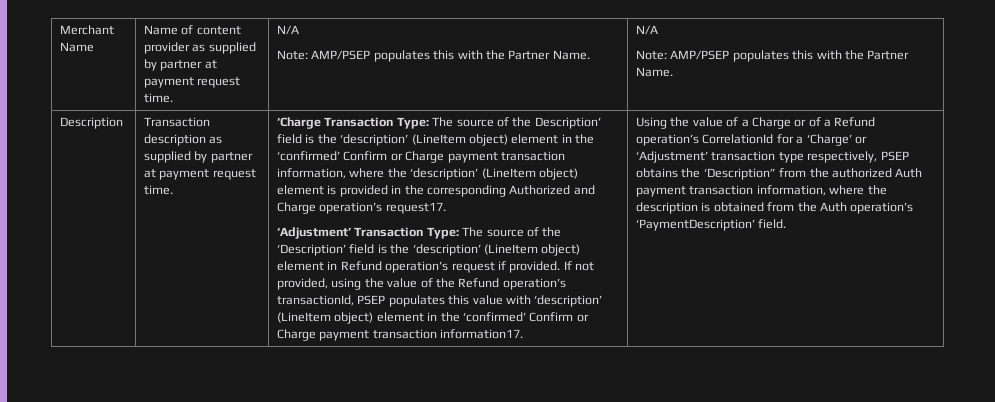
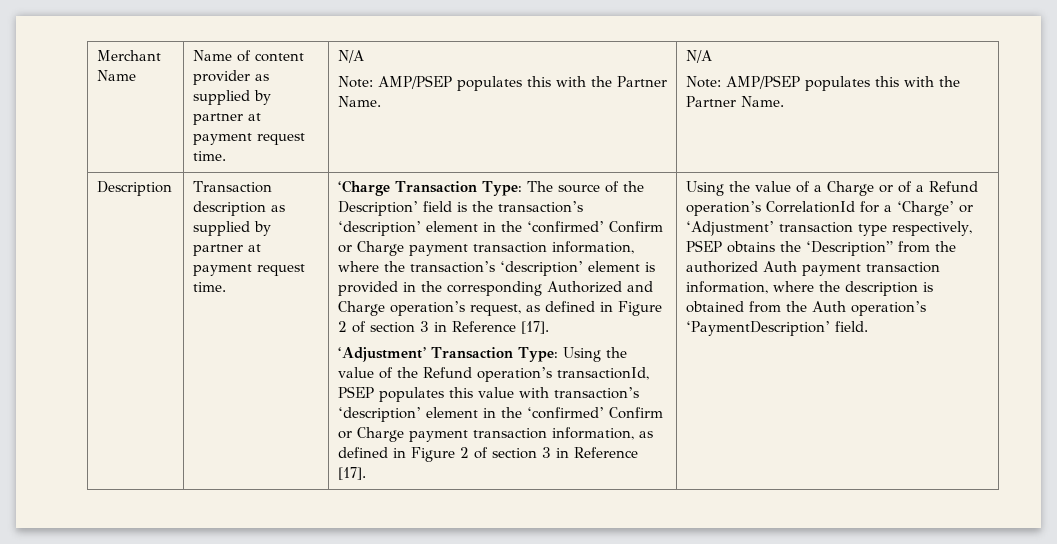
[340,134,508,146] ‘description’ (LineItem object) -> [497,201,583,213] [337,221,421,236] transaction’s ‘description’
[410,168,578,180] ‘description’ (LineItem object) -> [409,261,583,276] transaction’s ‘description’
[385,202,446,214] [277,227,562,239] [277,244,581,256] [277,261,595,273] [277,278,362,290] request17. // ‘Adjustment’ Transaction Type: The source of the ‘Description’ field is the ‘description’ (LineItem object) element in Refund operation’s request if provided. If not provided, using -> [469,301,662,316] [337,321,549,334] [337,347,601,362] request, as defined in Figure 2 of section 3 in Reference [17]. // ‘Adjustment’ Transaction Type: Using
[534,295,603,307] [277,312,589,324] [277,329,524,341] ‘description’ (LineItem object) element in the ‘confirmed’ Confirm or Charge payment transaction information17. -> [553,387,639,399] [337,407,663,422] [337,427,653,442] [337,447,638,462] [337,467,366,480] transaction’s ‘description’ element in the ‘confirmed’ Confirm or Charge payment transaction information, as defined in Figure 2 of section 3 in Reference [17].

